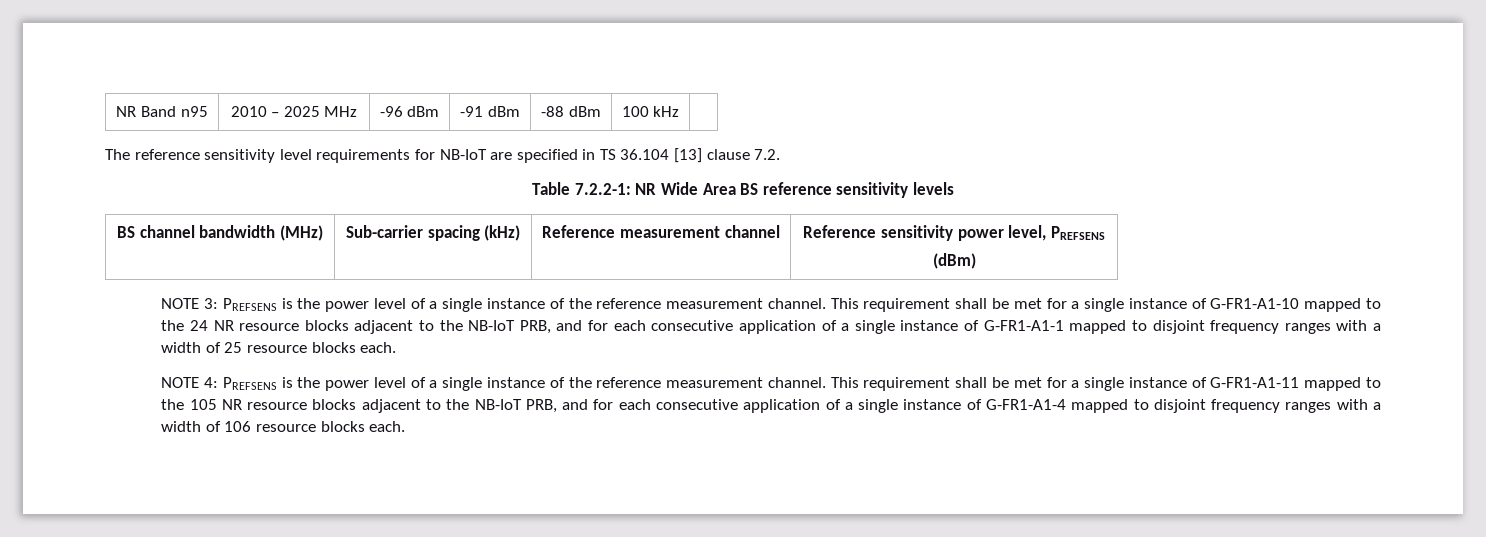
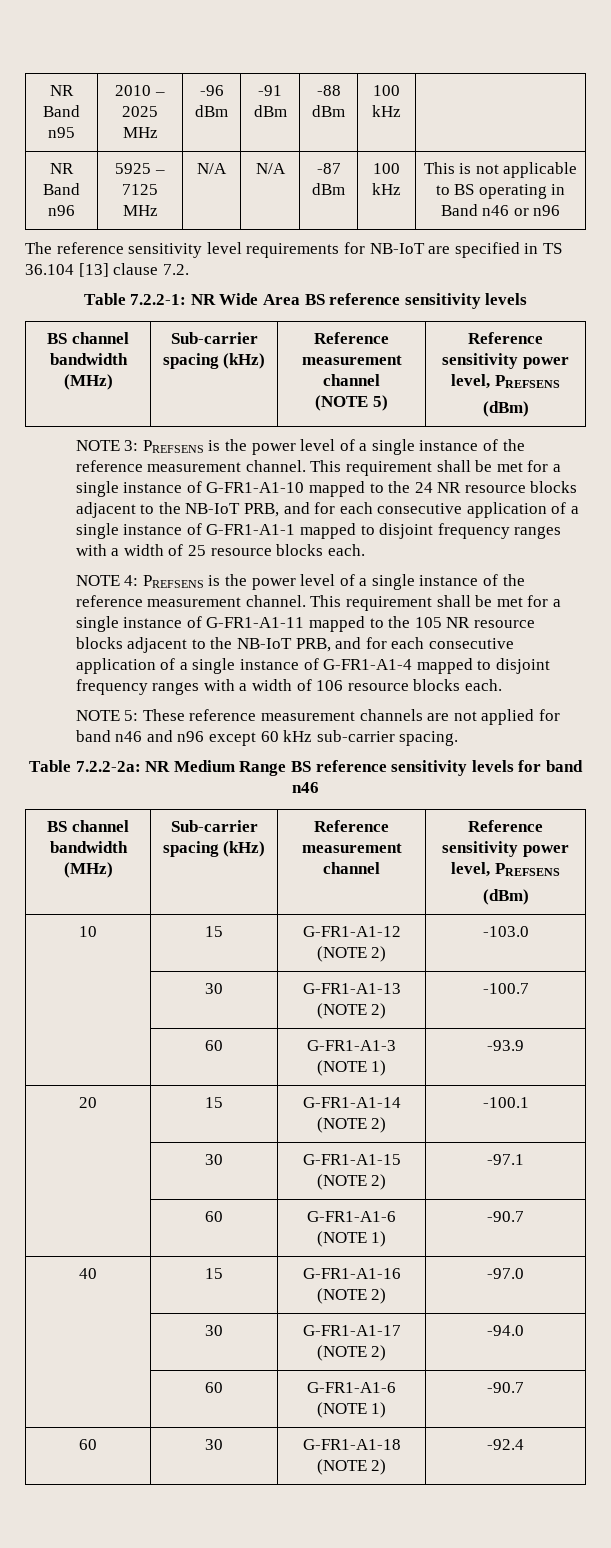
(680, 111) none -> [50,163,74,174] [43,183,80,195] [48,205,75,216] [115,163,165,174] [122,184,158,195] [122,205,158,216] [197,163,227,174] [255,163,286,174] [316,163,341,174] [312,183,345,195] [373,163,400,174] [372,183,401,195] [423,162,578,178] [435,184,566,199] [440,204,561,216] // NR Band n96 | 5925 – 7125 MHz | N/A | N/A | -87 dBm | 100 kHz | This is not applicable to BS operating in Band n46 or n96
(780, 231) none -> [315,395,388,411] // (NOTE 5)
(406, 426) none -> [75,709,560,725] [75,730,459,746] [29,760,583,776] [292,782,319,793] [47,820,129,832] [49,841,128,853] [63,862,113,878] [170,820,258,832] [162,841,266,857] [314,820,389,832] [301,843,402,853] [323,862,380,874] [468,820,543,832] [442,841,569,857] [451,862,560,877] [482,889,529,905] [79,926,97,937] [205,926,224,937] [302,926,401,937] [316,946,387,962] [482,926,529,937] [205,983,224,994] [302,983,401,994] [316,1003,387,1019] [482,983,529,994] [205,1040,224,1051] [307,1040,396,1051] [316,1060,387,1076] [487,1040,524,1051] [79,1097,97,1108] [205,1097,224,1108] [302,1097,401,1108] [316,1117,387,1133] [482,1097,529,1108] [205,1154,224,1165] [302,1154,401,1165] [316,1174,387,1190] [487,1154,524,1165] [205,1211,224,1222] [307,1211,396,1222] [316,1231,387,1247] [487,1211,524,1222] [79,1268,97,1279] [205,1268,224,1279] [302,1268,401,1279] [316,1288,387,1304] [487,1268,524,1279] [205,1325,224,1336] [302,1325,401,1336] [316,1345,387,1361] [487,1325,524,1336] [205,1382,224,1393] [307,1382,396,1393] [316,1402,387,1418] [487,1382,524,1393] [79,1439,97,1450] [205,1439,224,1450] [302,1439,401,1450] [316,1459,387,1475] [487,1439,524,1450] // NOTE 5: These reference measurement channels are not applied for band n46 and n96 except 60 kHz sub-carrier spacing. // Table 7.2.2-2a: NR Medium Range BS reference sensitivity levels for band n46 // BS channel bandwidth (MHz) | Sub-carrier spacing (kHz) | Reference measurement channel | Reference sensitivity power level, PREFSENS // (dBm) // 10 | 15 | G-FR1-A1-12 (NOTE 2) | -103.0 // | 30 | G-FR1-A1-13 (NOTE 2) | -100.7 // | 60 | G-FR1-A1-3 (NOTE 1) | -93.9 // 20 | 15 | G-FR1-A1-14 (NOTE 2) | -100.1 // | 30 | G-FR1-A1-15 (NOTE 2) | -97.1 // | 60 | G-FR1-A1-6 (NOTE 1) | -90.7 // 40 | 15 | G-FR1-A1-16 (NOTE 2) | -97.0 // | 30 | G-FR1-A1-17 (NOTE 2) | -94.0 // | 60 | G-FR1-A1-6 (NOTE 1) | -90.7 // 60 | 30 | G-FR1-A1-18 (NOTE 2) | -92.4

